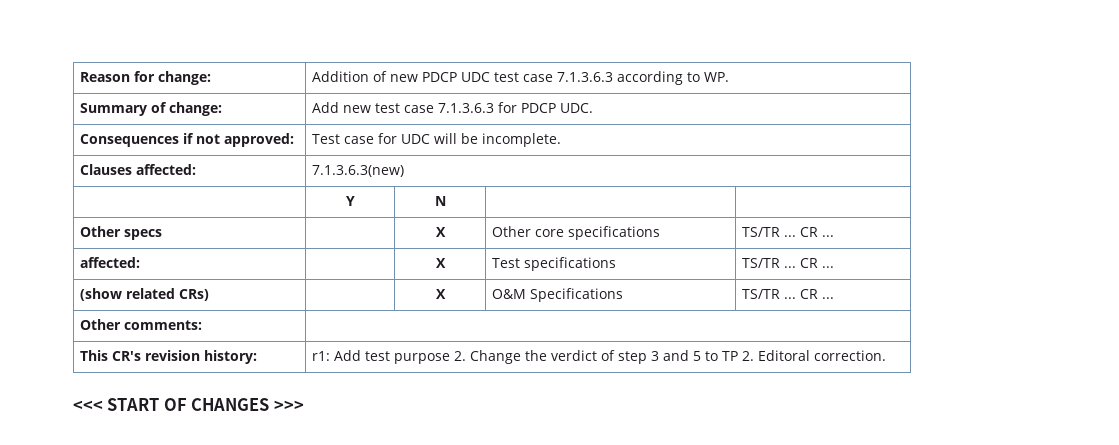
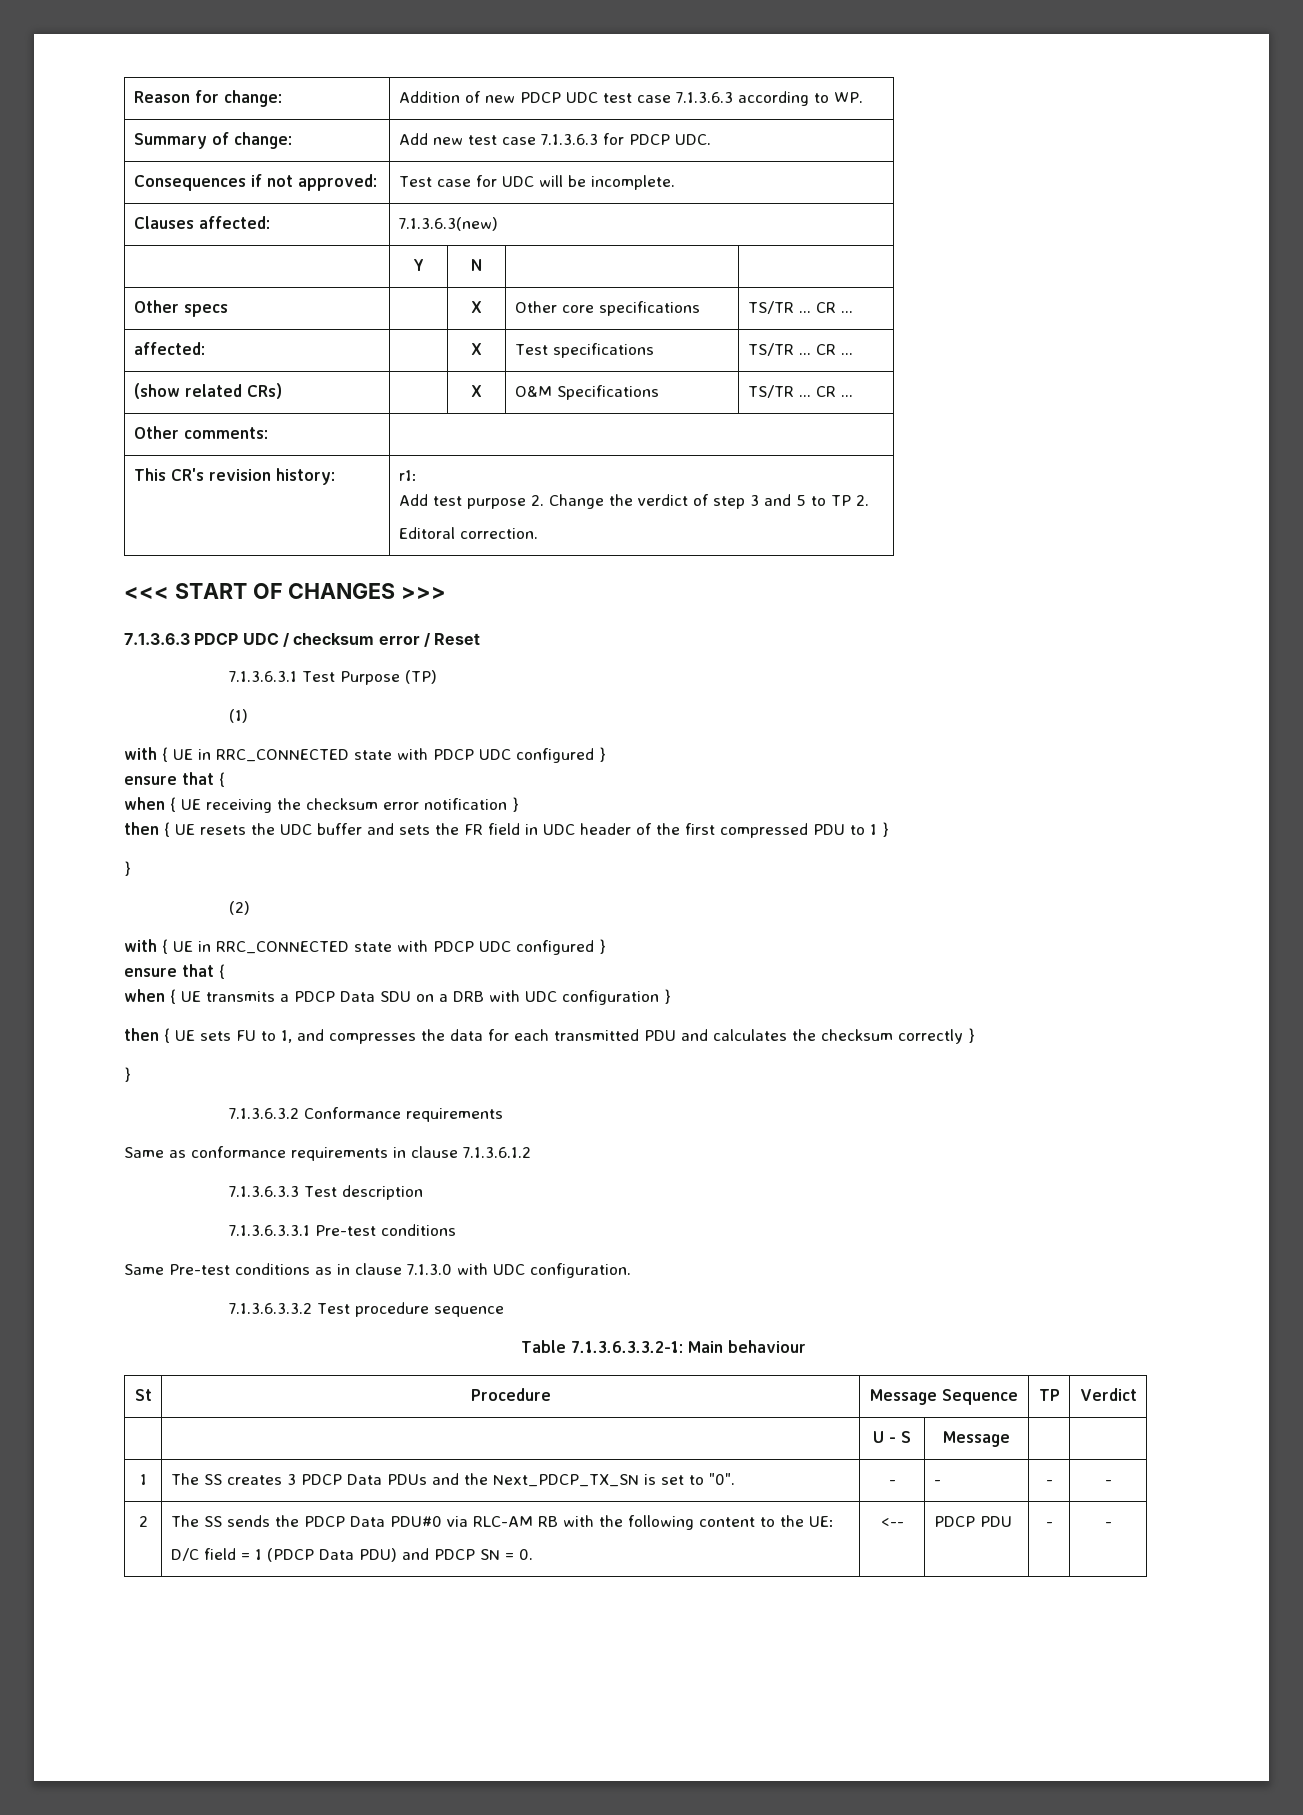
(331, 356) none -> (417, 475) //
(755, 356) none -> (869, 500) //
(304, 405) none -> [124,633,481,647] [229,670,438,685] [229,709,249,723] [124,747,606,763] [124,772,225,787] [124,797,519,813] [124,822,889,838] [124,861,131,876] [229,901,251,915] [124,939,606,955] [124,964,225,979] [124,989,671,1005] [124,1028,975,1044] [124,1067,131,1082] [229,1107,504,1122] [124,1146,531,1161] [229,1185,424,1200] [229,1224,457,1236] [124,1263,631,1278] [229,1302,505,1317] [521,1340,806,1353] [134,1389,152,1401] [470,1388,551,1401] [870,1389,1018,1405] [1038,1389,1060,1401] [1079,1388,1137,1401] [873,1431,911,1443] [943,1431,1010,1447] [139,1474,147,1485] [170,1473,735,1487] [888,1480,896,1485] [933,1480,941,1485] [1045,1480,1053,1485] [1104,1480,1112,1485] [138,1516,148,1527] [170,1515,834,1530] [170,1548,533,1562] [880,1518,904,1527] [933,1516,1012,1527] [1045,1522,1053,1527] [1104,1522,1112,1527] // 7.1.3.6.3 PDCP UDC / checksum error / Reset // 7.1.3.6.3.1 Test Purpose (TP) // (1) // with { UE in RRC_CONNECTED state with PDCP UDC configured } // ensure that { // when { UE receiving the checksum error notification } // then { UE resets the UDC buffer and sets the FR field in UDC header of the first compressed PDU to 1 } // } // (2) // with { UE in RRC_CONNECTED state with PDCP UDC configured } // ensure that { // when { UE transmits a PDCP Data SDU on a DRB with UDC configuration } // then { UE sets FU to 1, and compresses the data for each transmitted PDU and calculates the checksum correctly } // } // 7.1.3.6.3.2 Conformance requirements // Same as conformance requirements in clause 7.1.3.6.1.2 // 7.1.3.6.3.3 Test description // 7.1.3.6.3.3.1 Pre-test conditions // Same Pre-test conditions as in clause 7.1.3.0 with UDC configuration. // 7.1.3.6.3.3.2 Test procedure sequence // Table 7.1.3.6.3.3.2-1: Main behaviour // St | Procedure | Message Sequence | TP | Verdict // | | U - S | Message | | // 1 | The SS creates 3 PDCP Data PDUs and the Next_PDCP_TX_SN is set to "0". | - | - | - | - // 2 | The SS sends the PDCP Data PDU#0 via RLC-AM RB with the following content to the UE: // D/C field = 1 (PDCP Data PDU) and PDCP SN = 0. | <-- | PDCP PDU | - | -

